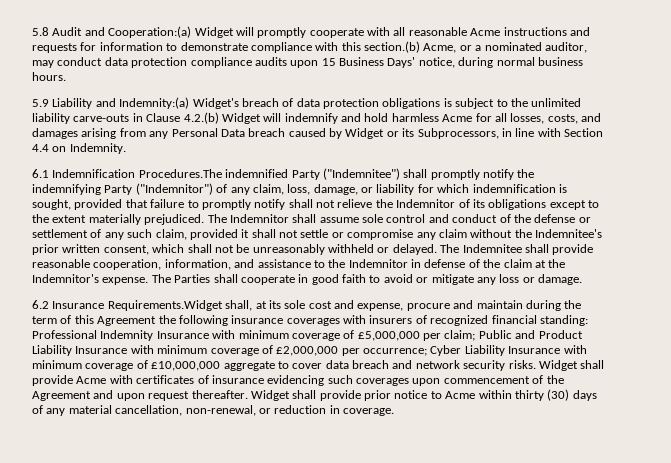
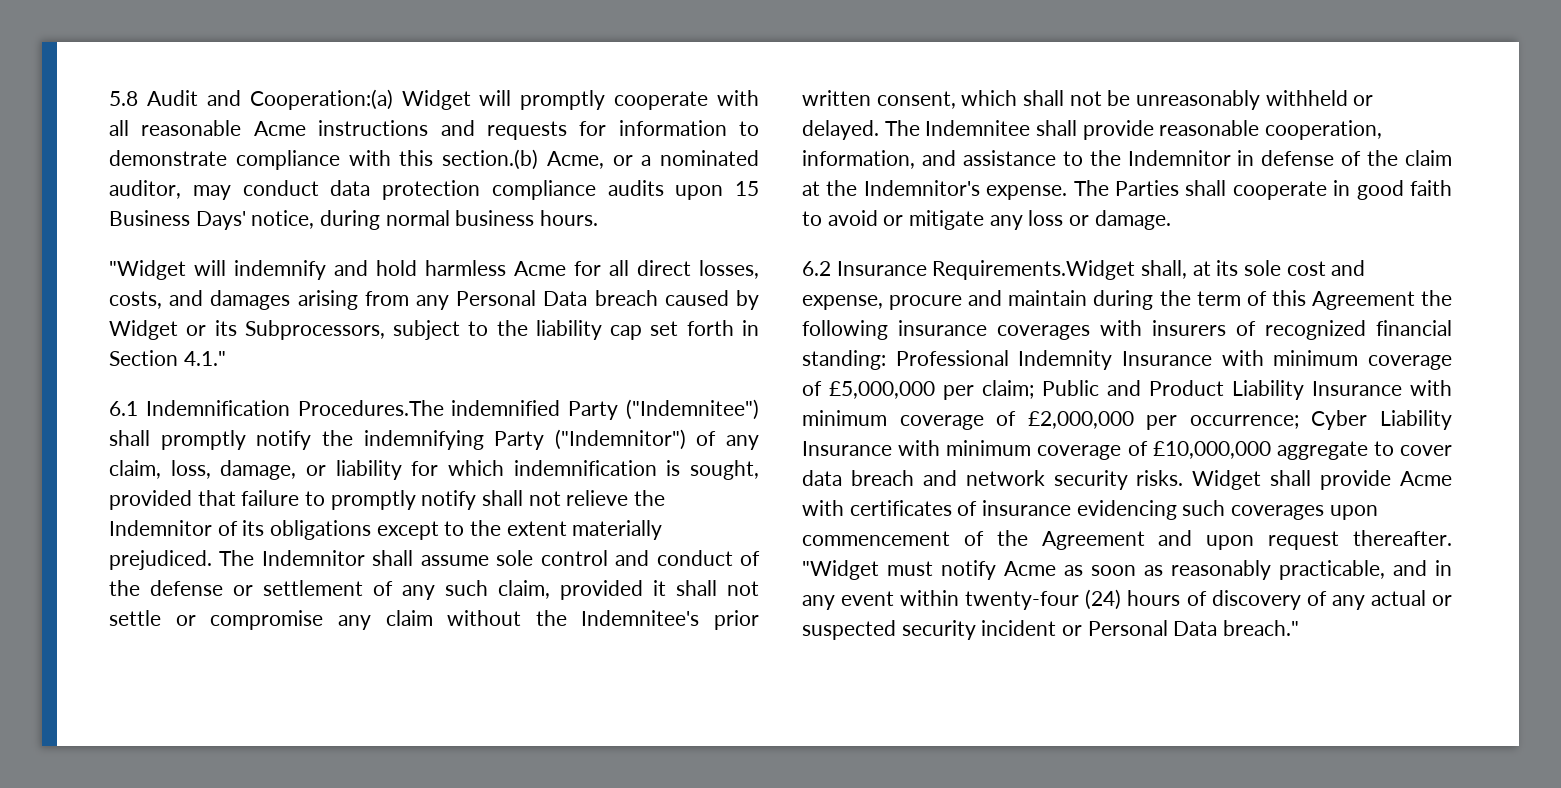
[32,97,582,109] [32,112,261,124] 5.9 Liability and Indemnity:(a) Widget's breach of data protection obligations is subject to the unlimited liability carve-outs in Clause 4.2.(b) Widget -> [109,260,186,280] "Widget
(507, 117) none -> [637,260,691,276] direct
[501,128,603,137] [32,143,126,154] in line with Section 4.4 on Indemnity. -> [393,320,759,340] [109,350,226,366] subject to the liability cap set forth in Section 4.1."
[250,389,597,401] [32,405,394,416] Widget shall provide prior notice to Acme within thirty (30) days of any material cancellation, non-renewal, or reduction in coverage. -> [802,560,1452,580] [802,589,1452,610] [802,620,1300,640] "Widget must notify Acme as soon as reasonably practicable, and in any event within twenty-four (24) hours of discovery of any actual or suspected security incident or Personal Data breach."

